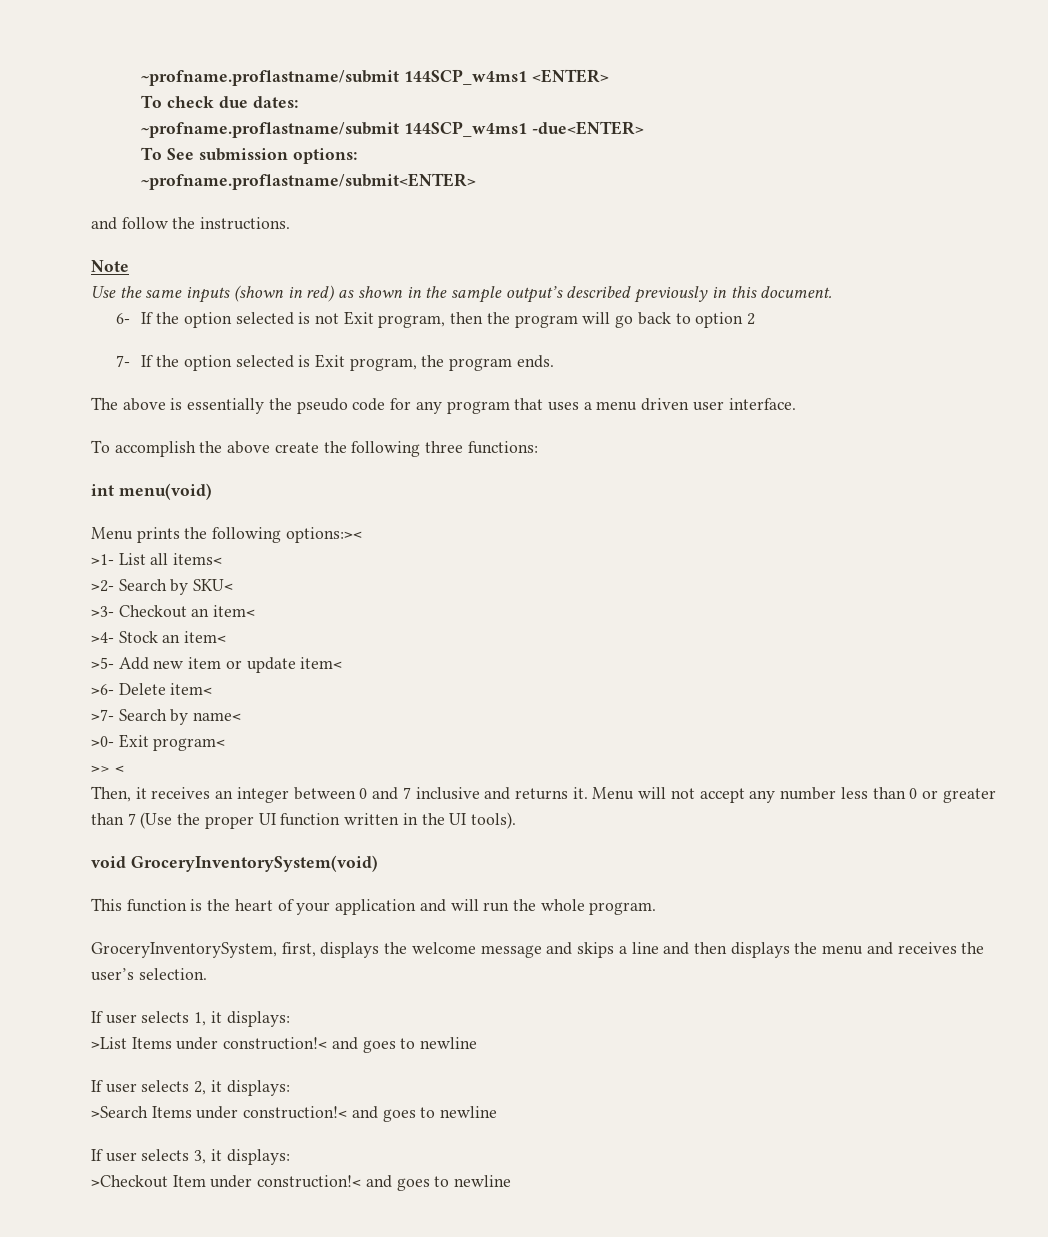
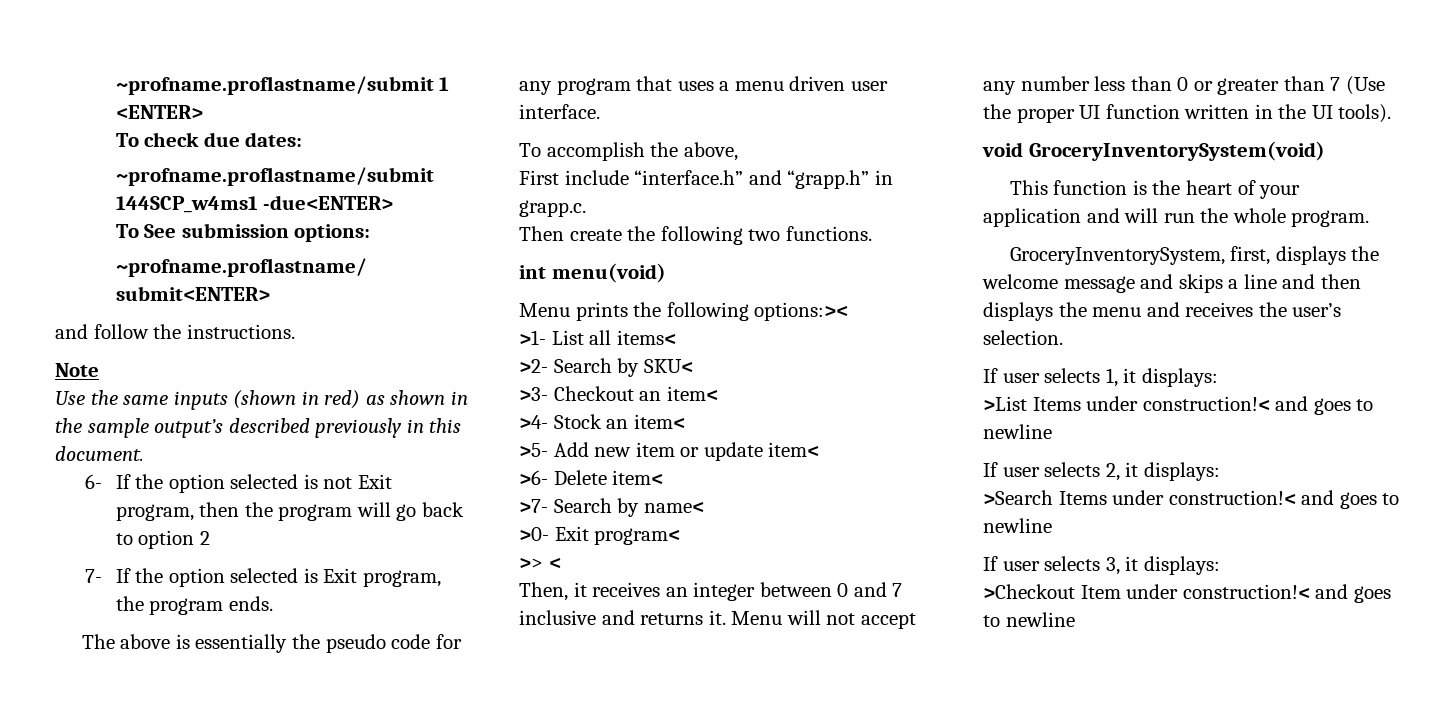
[141,69,528,86] ~profname.proflastname/submit 144SCP_w4ms1 -> [115,76,450,95] ~profname.proflastname/submit 1
[227,441,271,454] above -> [683,142,738,161] [519,170,893,189] [519,200,586,217] [519,226,564,241] above, // First include “interface.h” and “grapp.h” in grapp.c. // Then
[425,441,538,454] three functions: -> [748,226,872,241] two functions.

